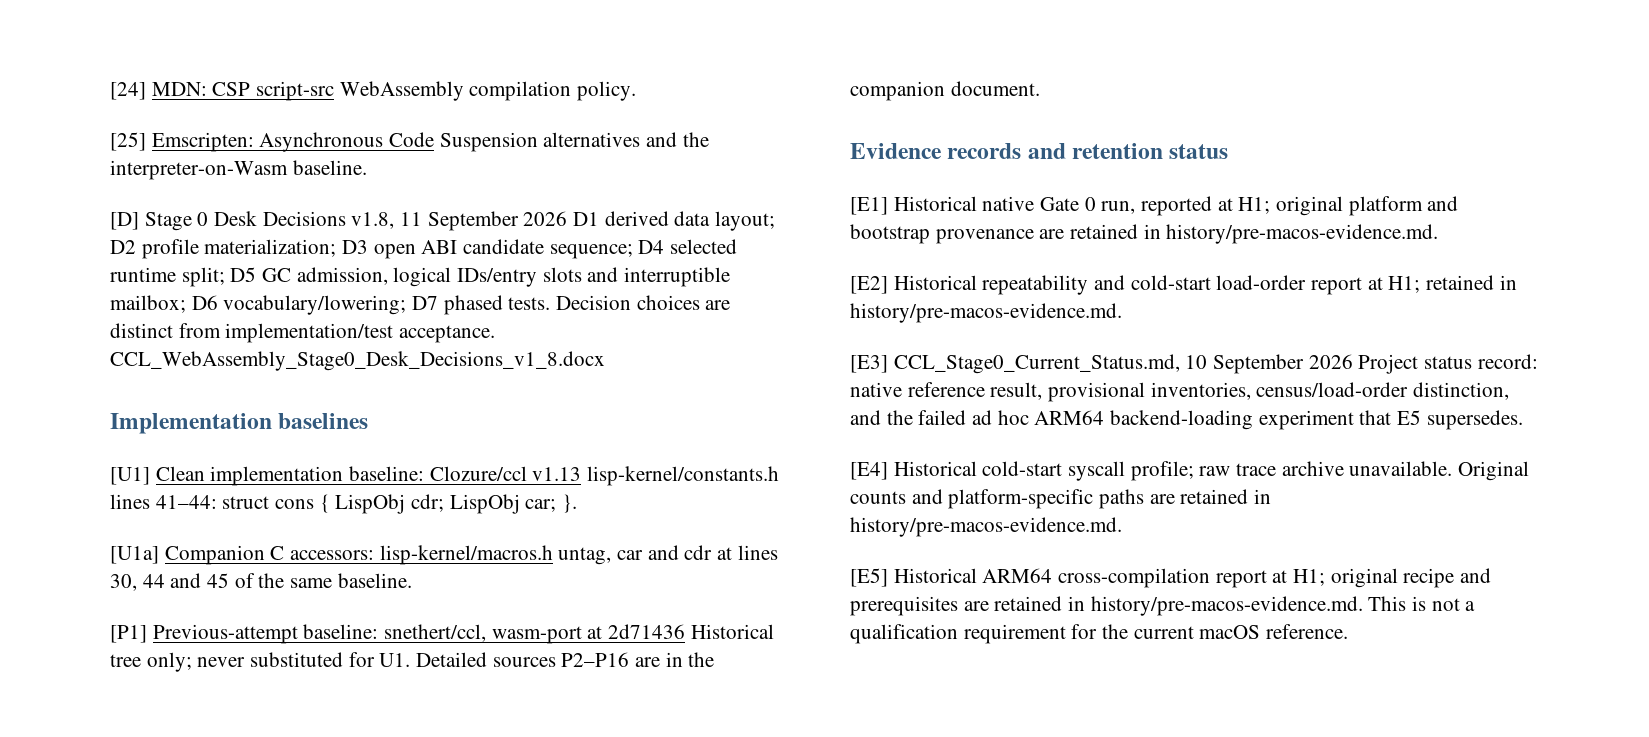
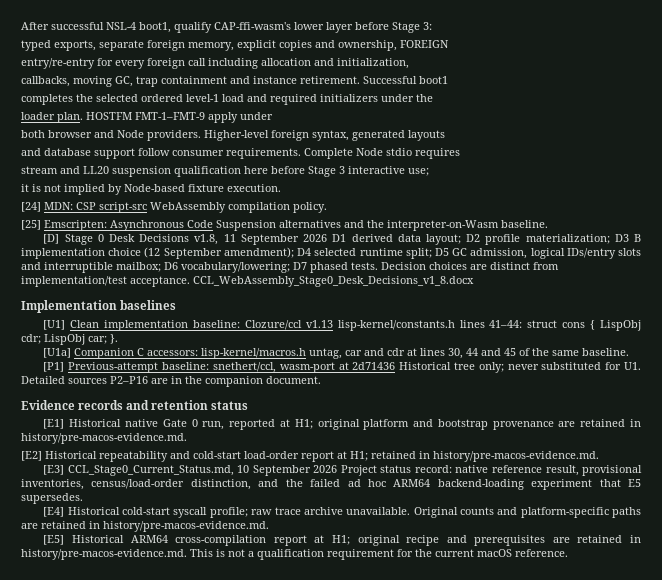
(110, 91) none -> [21,22,432,33] [21,40,449,51] [21,58,409,69] [21,76,448,87] [21,94,433,105] [21,112,273,123] [21,130,445,141] [21,148,460,159] [21,166,429,177] [21,184,281,195] After successful NSL-4 boot1, qualify CAP-ffi-wasm's lower layer before Stage 3: // typed exports, separate foreign memory, explicit copies and ownership, FOREIGN // entry/re-entry for every foreign call including allocation and initialization, // callbacks, moving GC, trap containment and instance retirement. Successful boot1 // completes the selected ordered level-1 load and required initializers under the // loader plan. HOSTFM FMT-1–FMT-9 apply under // both browser and Node providers. Higher-level foreign syntax, generated layouts // and database support follow consumer requirements. Complete Node stdio requires // stream and LL20 suspension qualification here before Stage 3 interactive use; // it is not implied by Node-based fixture execution. //
[373,239,633,259] open ABI candidate sequence; -> [633,234,641,242] [21,247,294,259] B implementation choice (12 September amendment);

